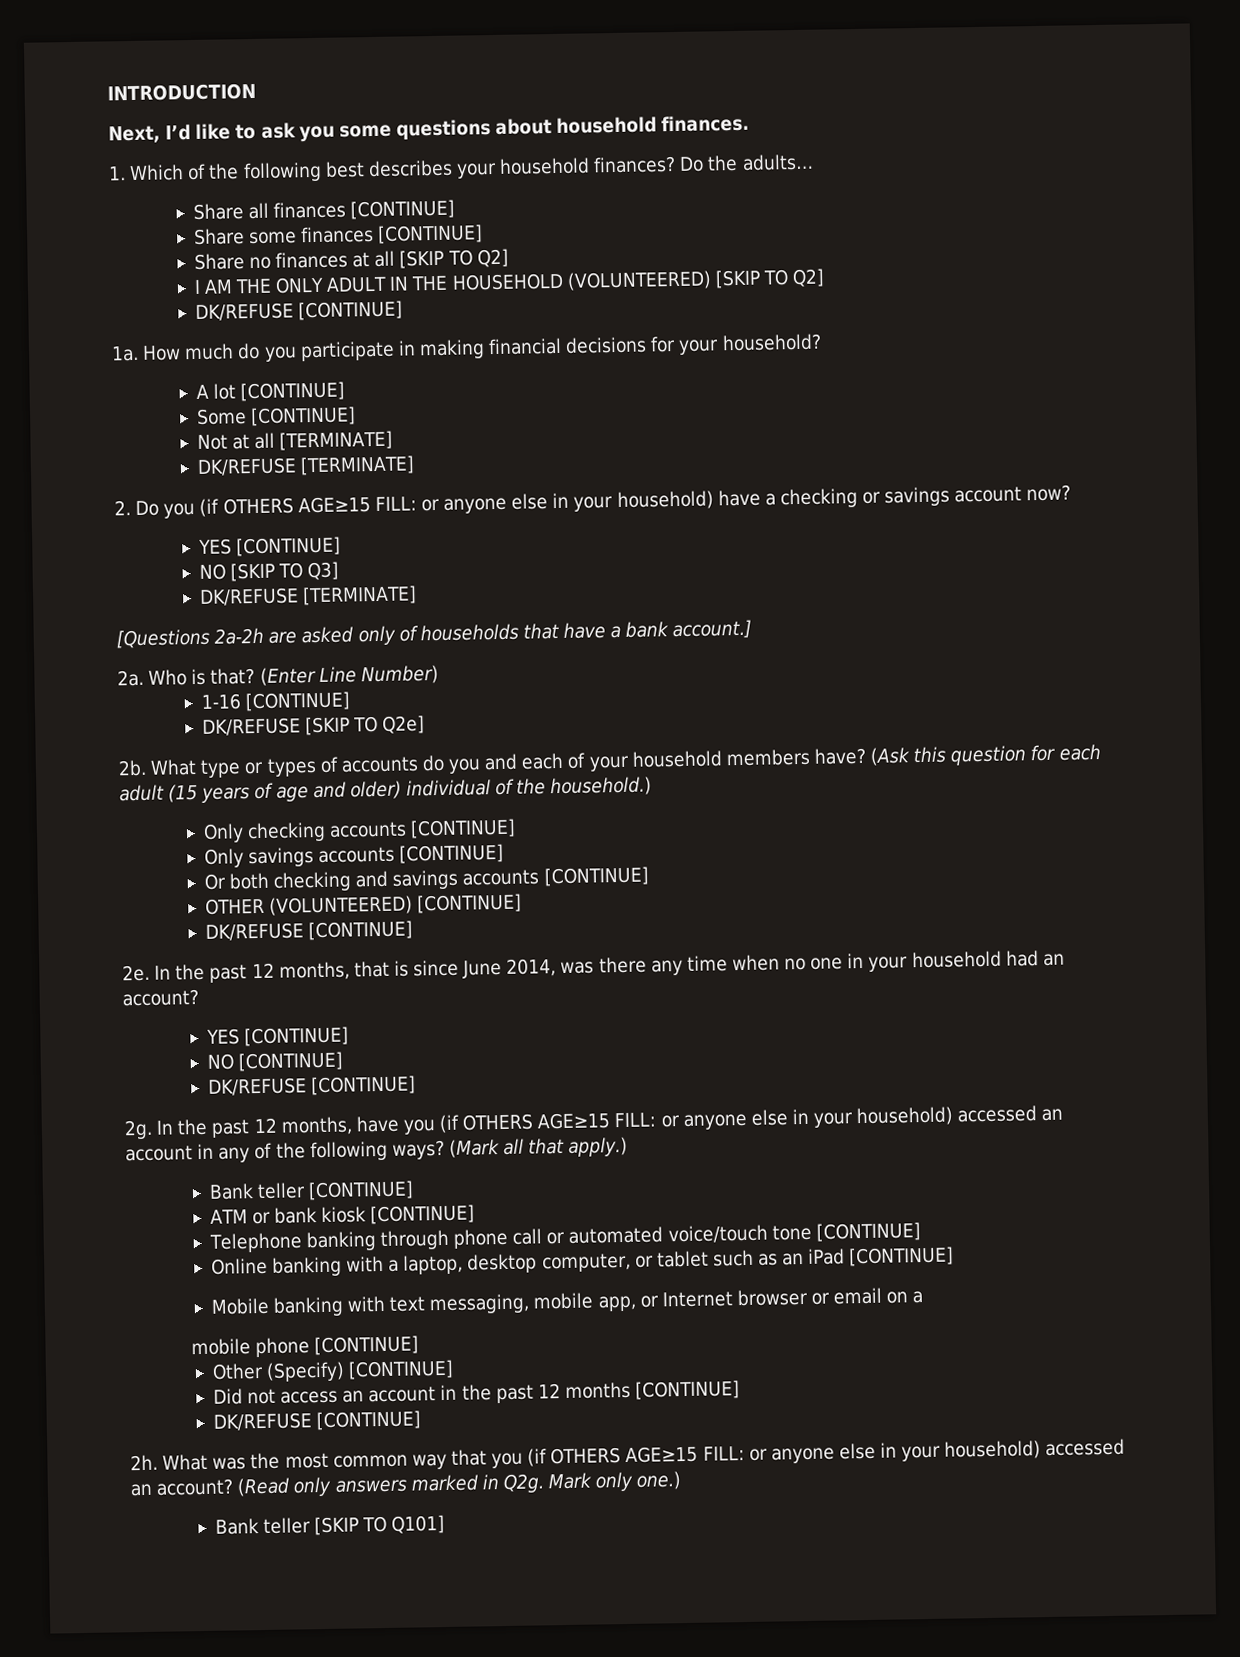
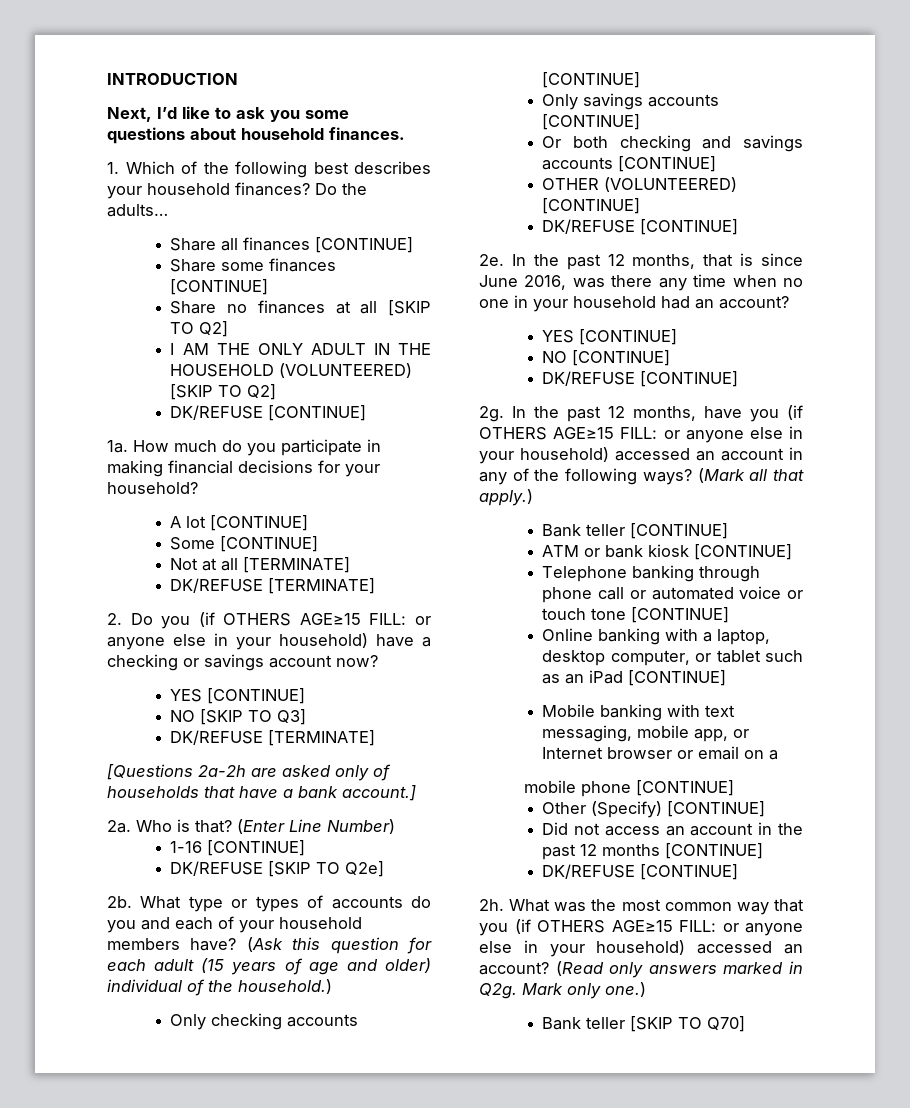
[506,958,557,977] 2014, -> [524,275,567,290] 2016,
[667,1224,768,1244] voice/touch -> [739,586,803,599] [542,608,587,620] voice or touch
[391,1514,446,1534] Q101] -> [707,1016,746,1032] Q70]

